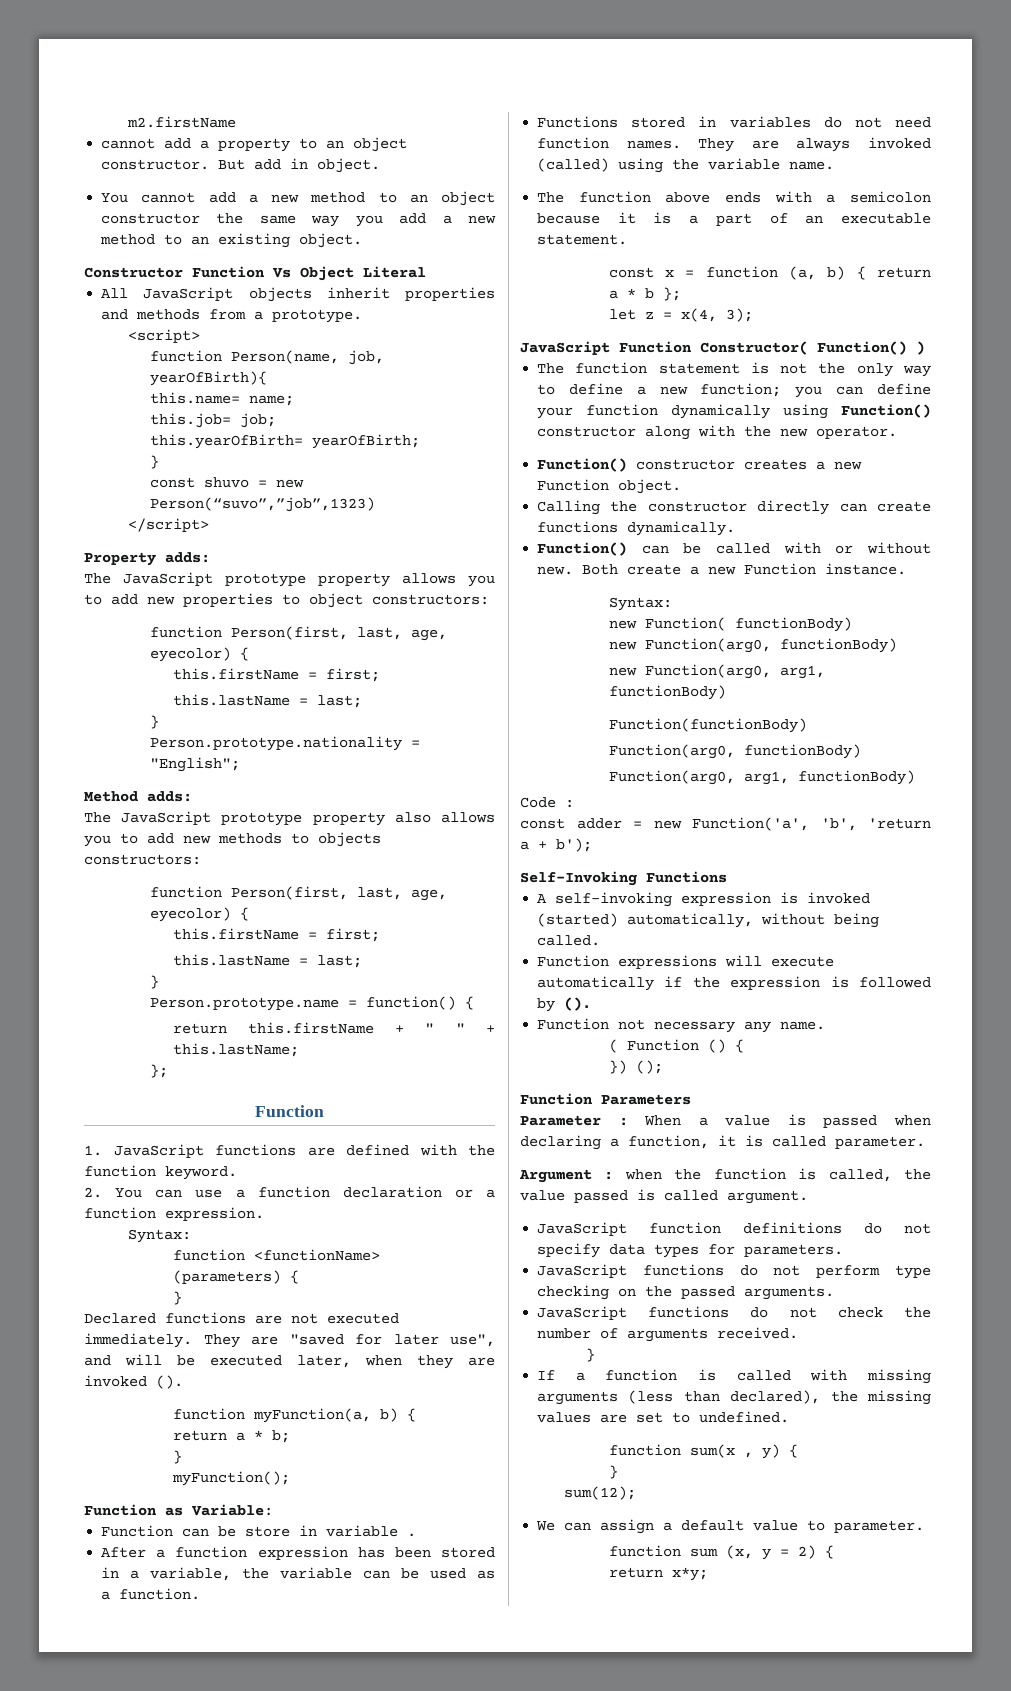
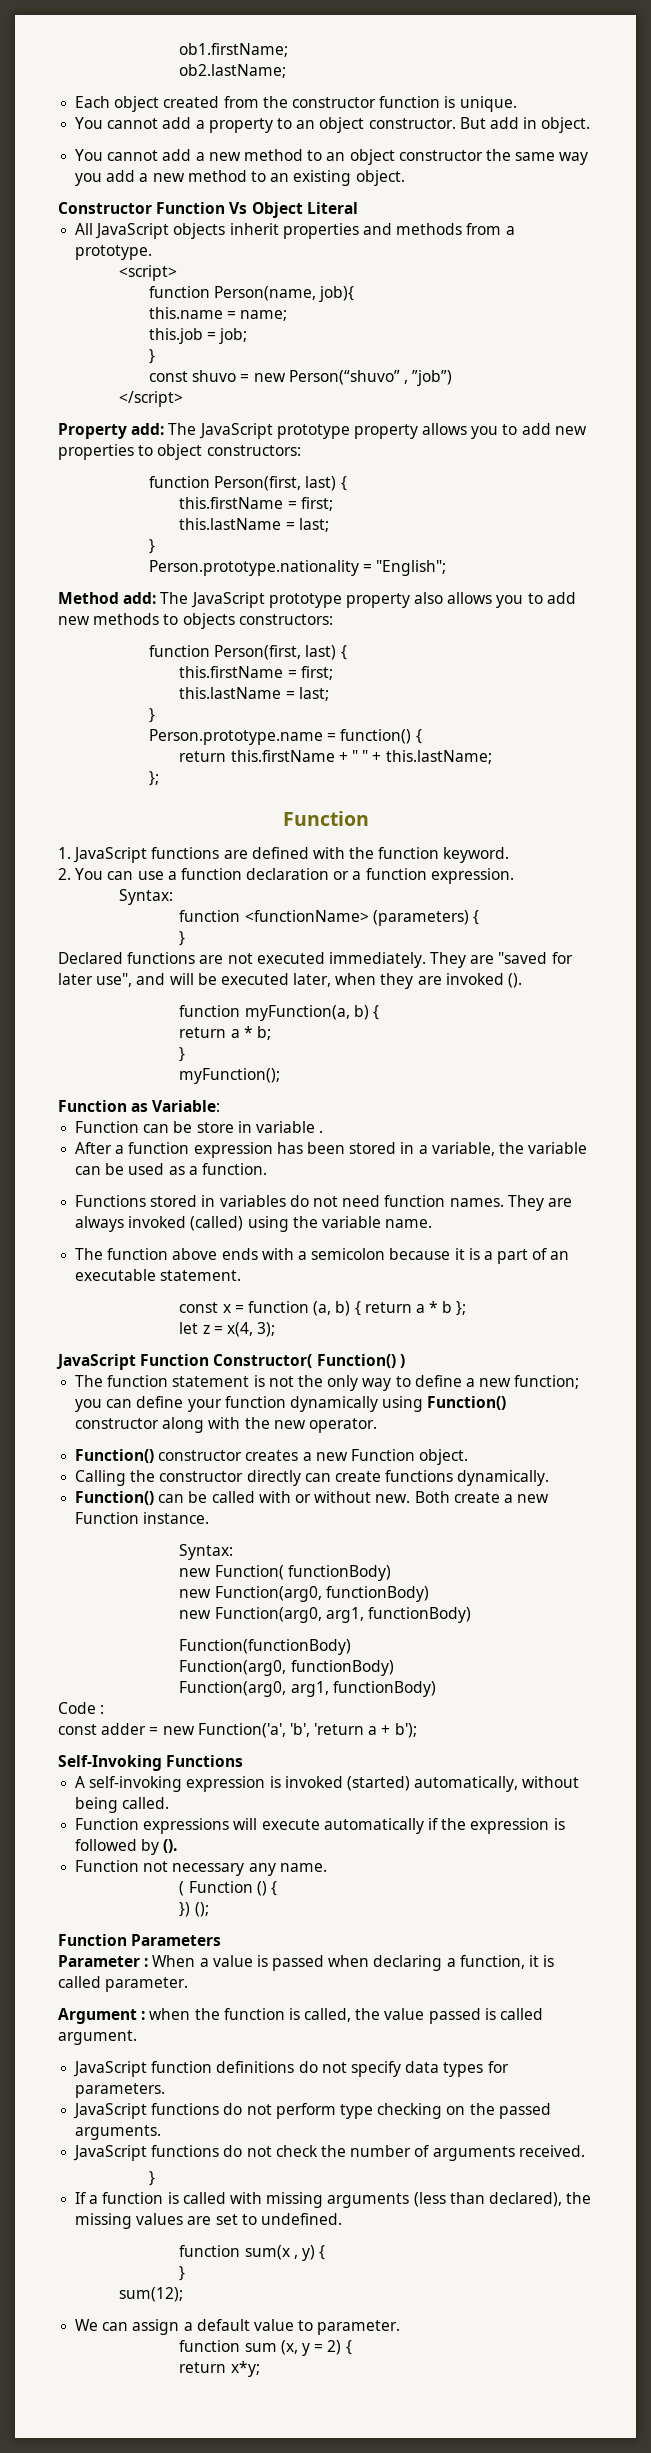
[127,116,237,128] m2.firstName // -> [179,43,289,57] [179,64,287,78] [75,96,517,112] [75,117,104,129] ob1.firstName; // ob2.lastName; // Each object created from the constructor function is unique. // You
[348,350,385,365] [150,371,268,386] [150,392,241,404] job, yearOfBirth){ // this.name= -> [319,286,355,302] [149,307,237,319] job){ // this.name =
[150,413,232,428] this.job= -> [149,328,217,344] this.job =
[150,434,421,449] // this.yearOfBirth= yearOfBirth; -> (248, 336) none
[150,497,376,512] Person(“suvo”,”job”,1323) -> [288,370,453,386] Person(“shuvo” , ”job”)
[165,552,210,563] adds: // -> [131,423,165,435] add:
[357,627,448,641] [150,647,232,662] last, age, eyecolor) -> [305,476,337,491] last)
[147,791,192,802] adds: // -> [123,592,157,604] add:
[357,887,448,901] [150,907,232,922] last, age, eyecolor) -> [305,645,337,660] last)

